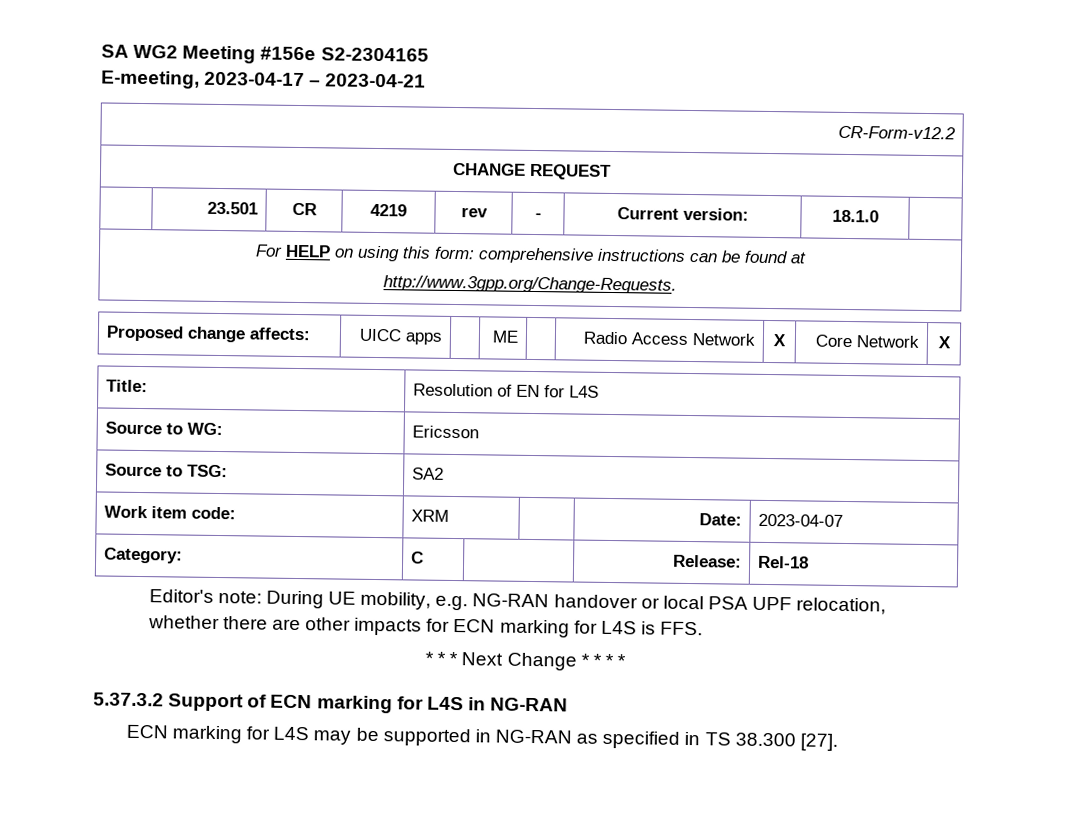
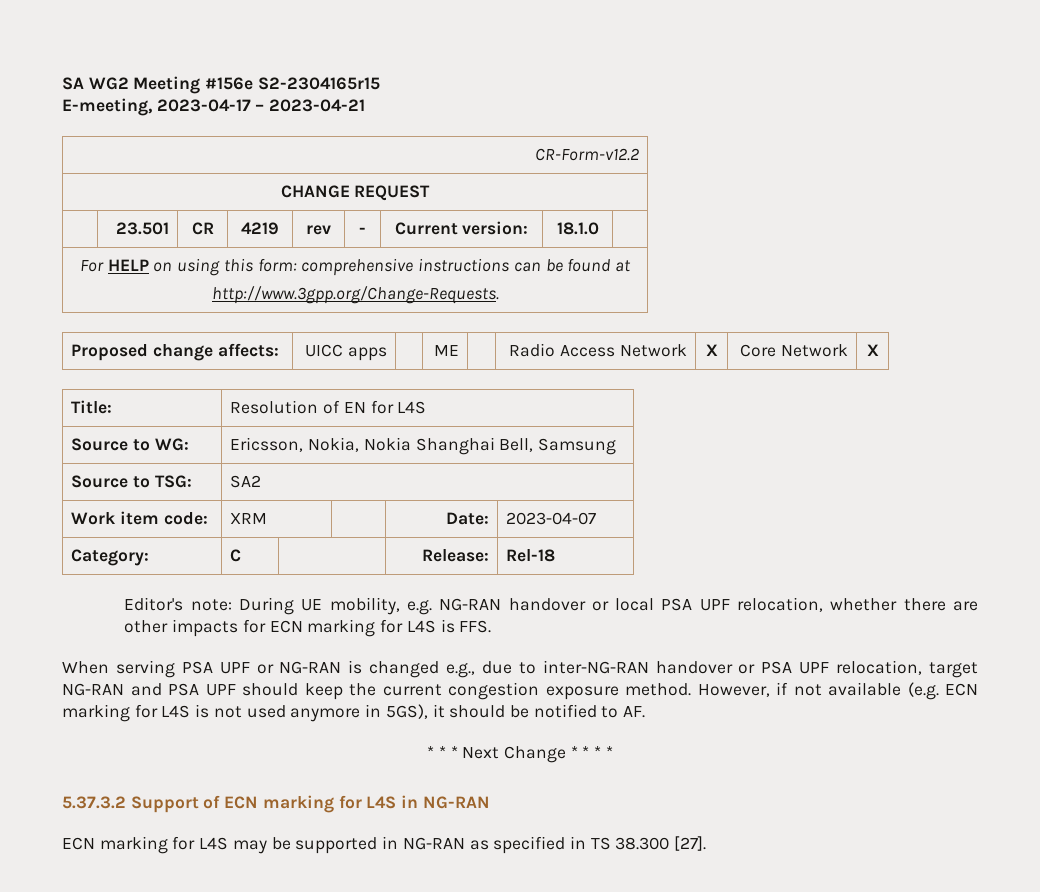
[320,47,429,62] S2-2304165 -> [257,77,380,90] S2-2304165r15
[411,425,479,439] Ericsson -> [230,437,617,455] Ericsson, Nokia, Nokia Shanghai Bell, Samsung
(704, 628) none -> [62,660,978,678] [62,682,978,700] [62,704,646,722] // When serving PSA UPF or NG-RAN is changed e.g., due to inter-NG-RAN handover or PSA UPF relocation, target NG-RAN and PSA UPF should keep the current congestion exposure method. However, if not available (e.g. ECN marking for L4S is not used anymore in 5GS), it should be notified to AF.

